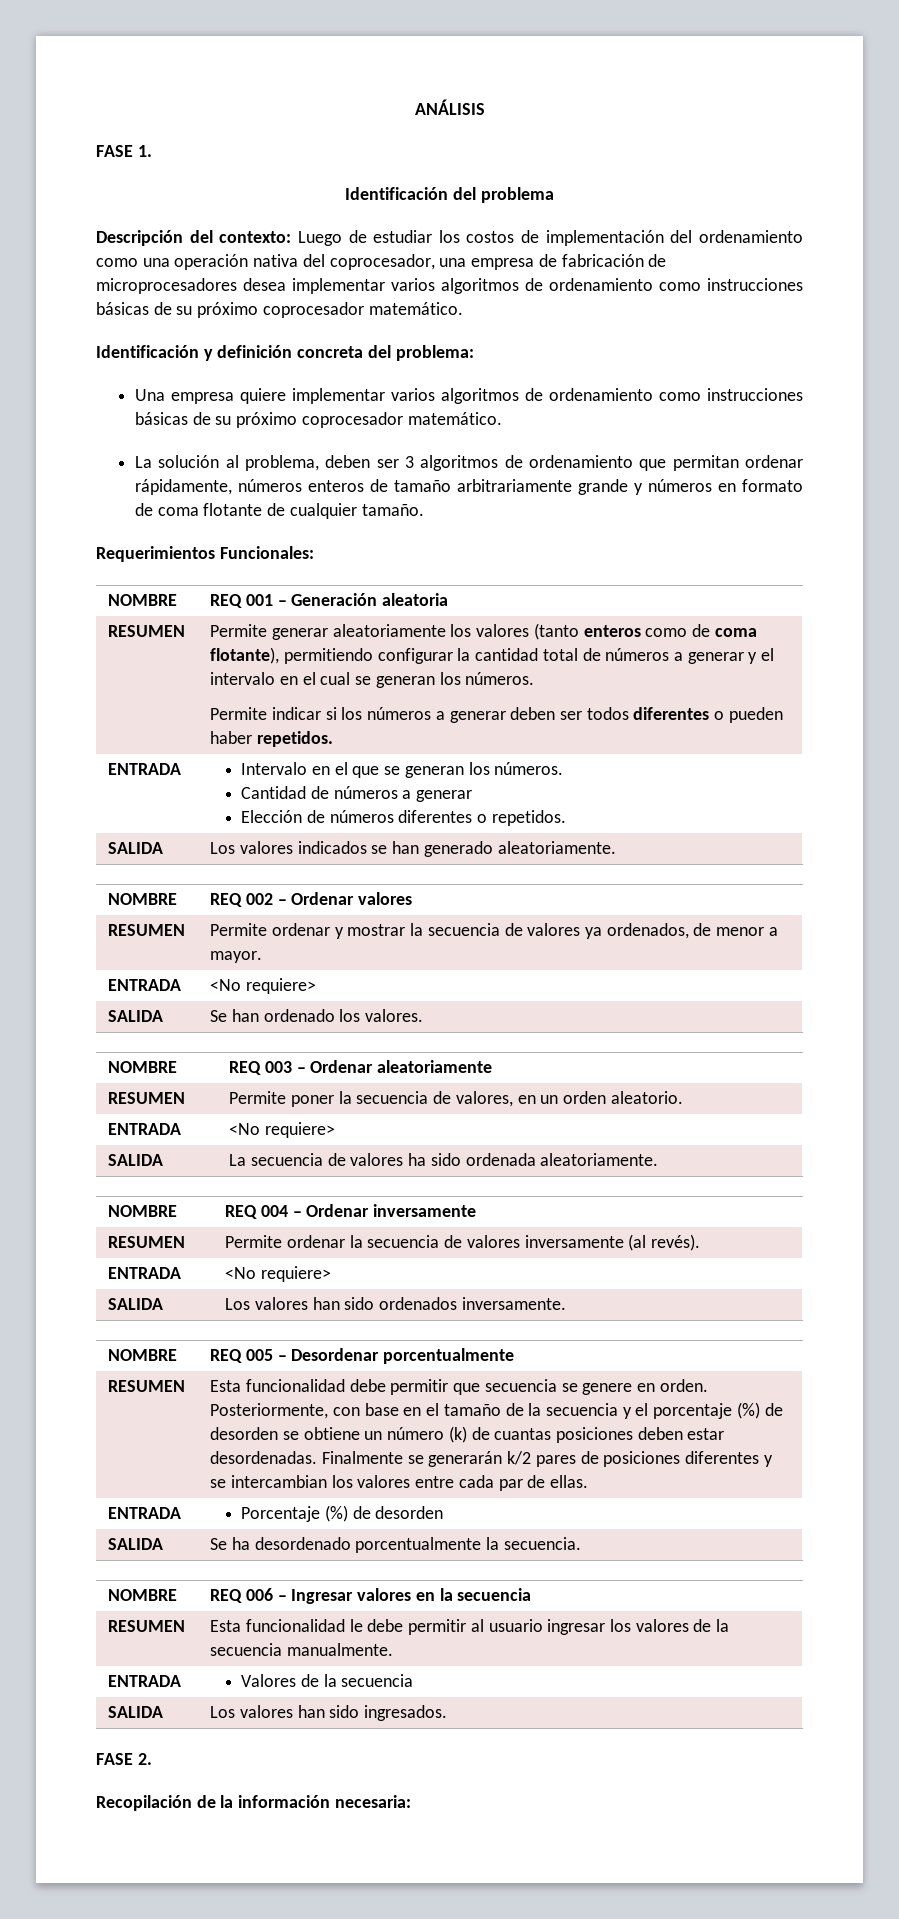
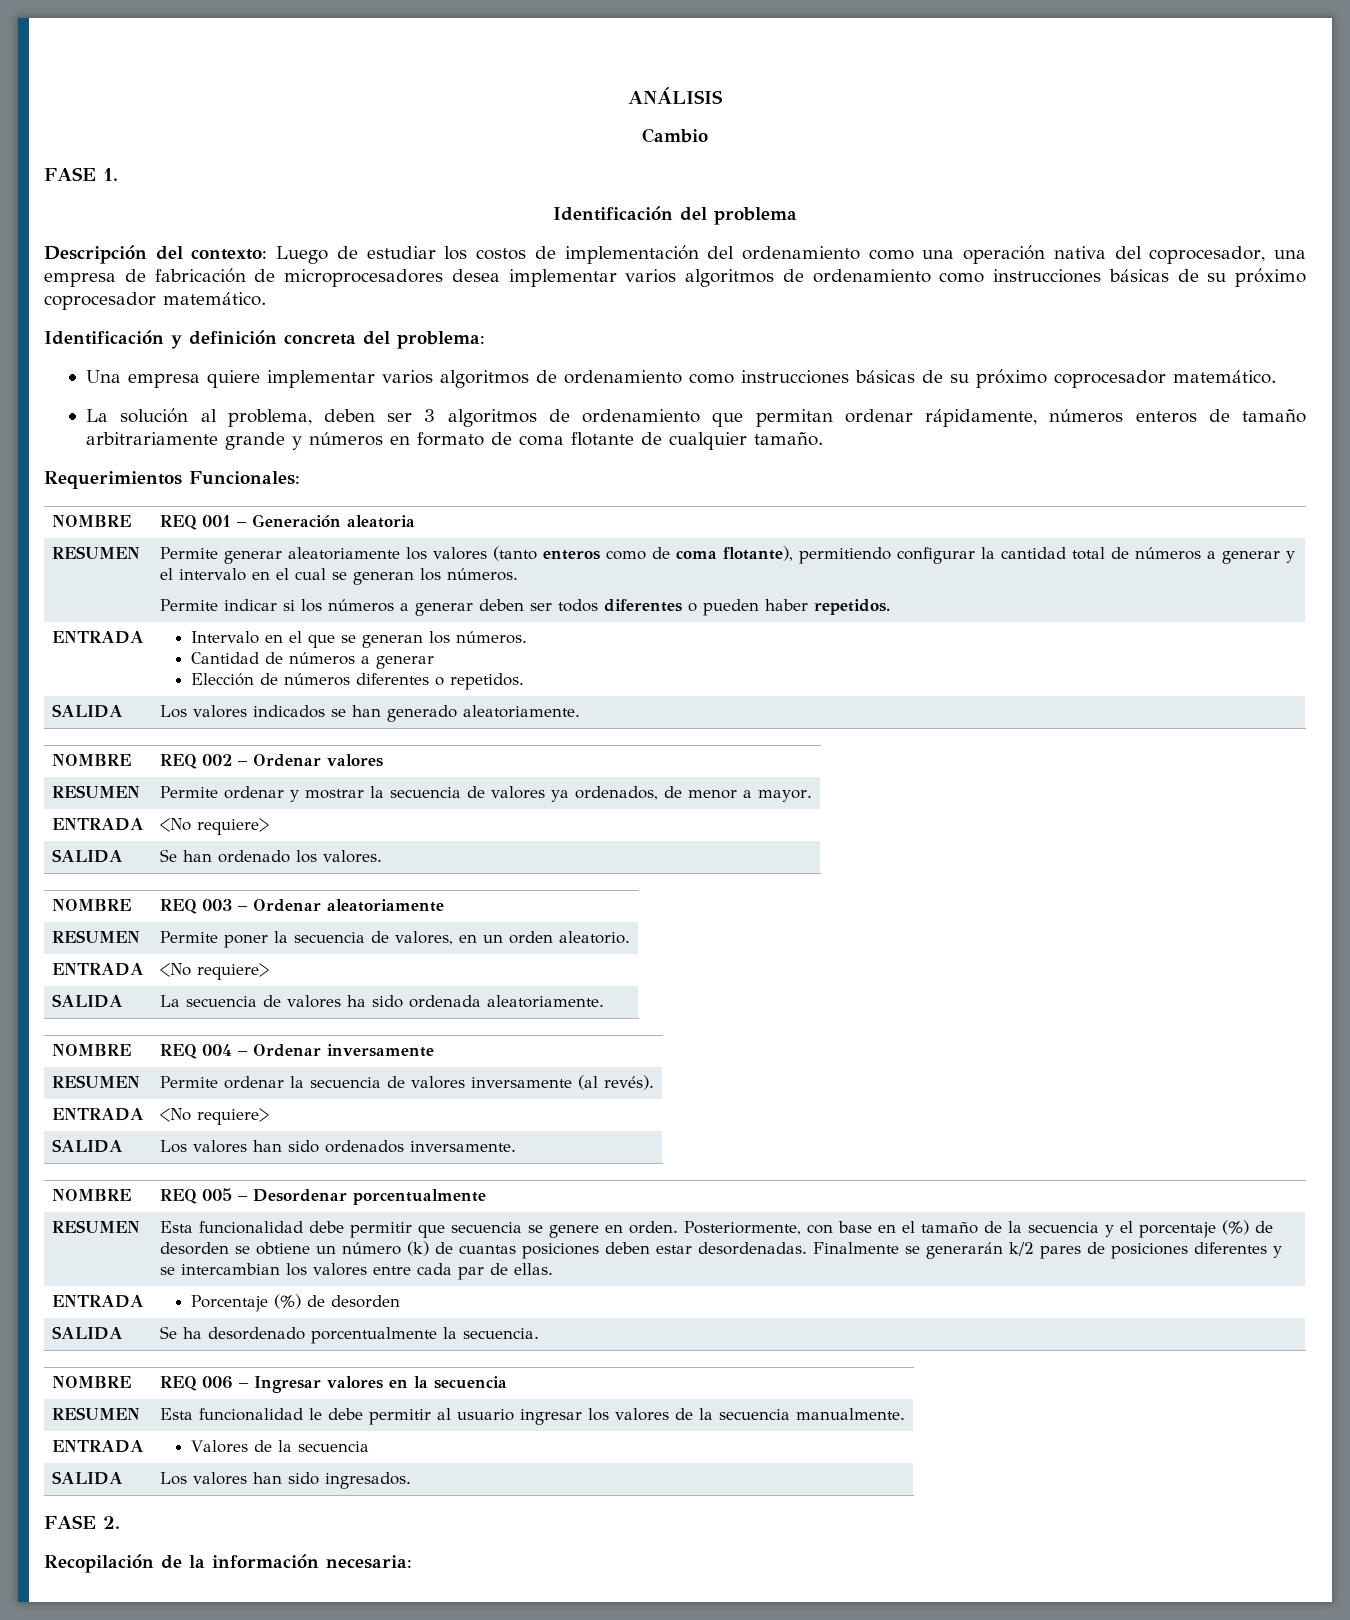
(485, 107) none -> [642,128,708,143] // Cambio

